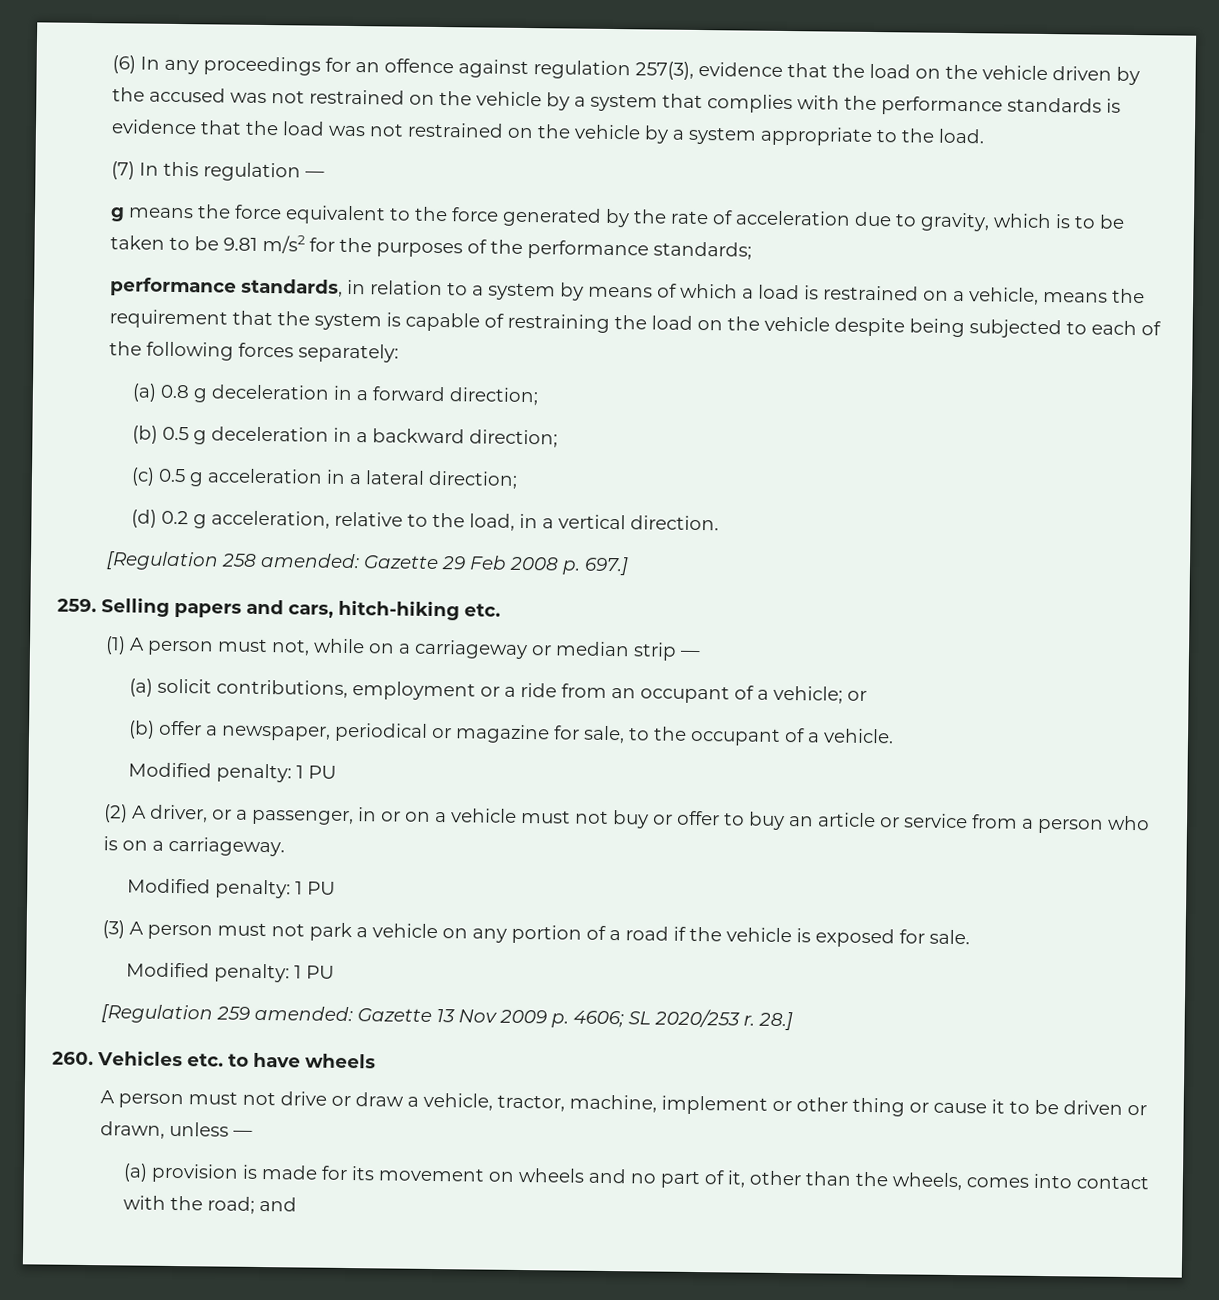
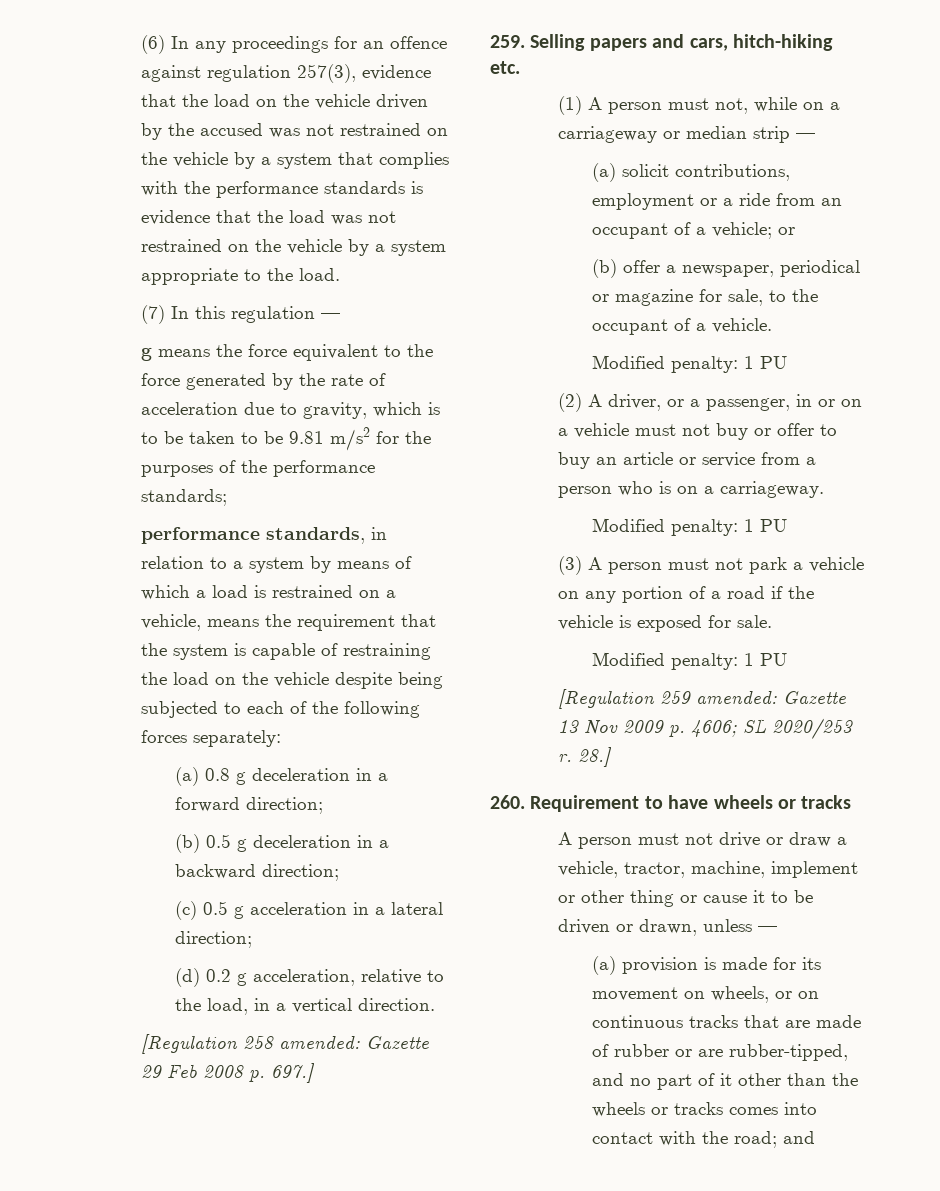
[97,1050,224,1067] Vehicles etc. -> [530,795,640,812] Requirement
(376, 1061) none -> [778,795,852,809] or tracks
[517,1167,585,1183] wheels -> [711,986,820,1003] [592,1015,862,1028] [592,1044,849,1061] wheels, or on continuous tracks that are made of rubber or are rubber-tipped,
[726,1170,746,1188] it, -> [720,1073,733,1086] it
[891,1172,962,1191] wheels, -> [592,1102,724,1117] wheels or tracks

